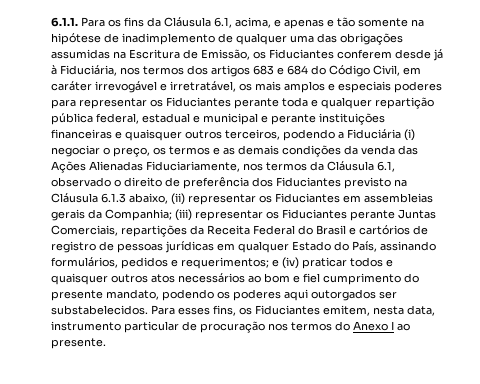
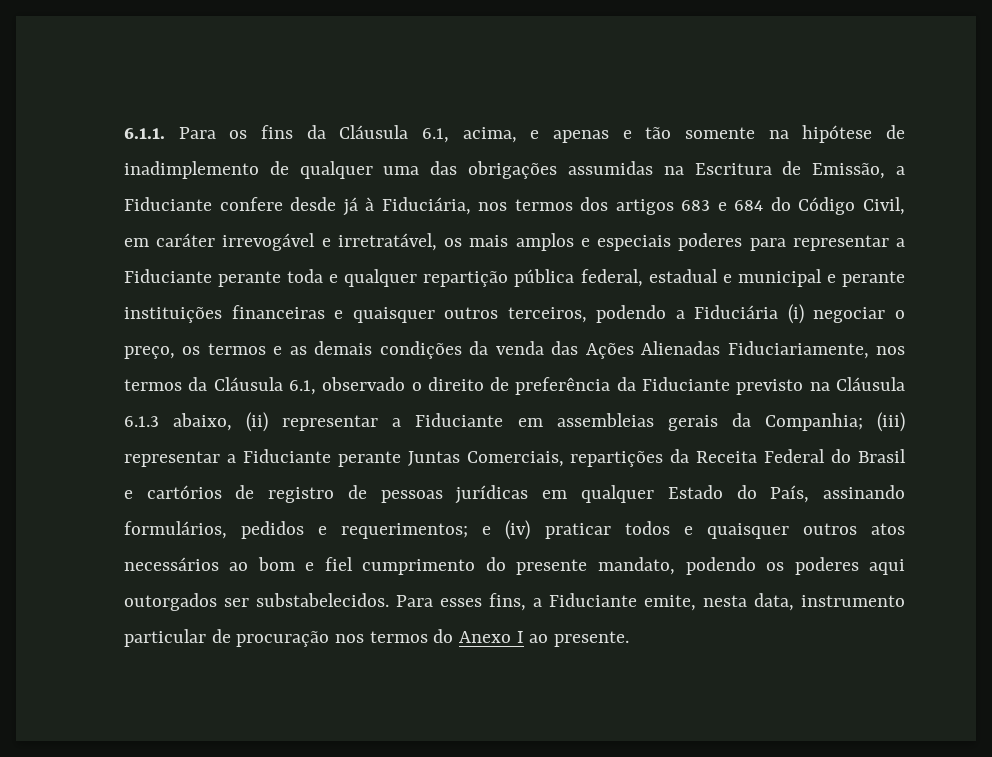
[252,49,392,59] os Fiduciantes conferem -> [895,166,905,175] [123,197,283,211] a Fiduciante confere
[149,97,231,107] os Fiduciantes -> [896,238,905,247] [123,269,212,283] a Fiduciante
[251,177,341,187] dos Fiduciantes -> [616,377,731,391] da Fiduciante
[258,193,340,203] os Fiduciantes -> [392,413,504,427] a Fiduciante
[265,209,347,219] os Fiduciantes -> [226,449,331,463] a Fiduciante
[238,305,370,316] os Fiduciantes emitem, -> [532,593,696,611] a Fiduciante emite,

